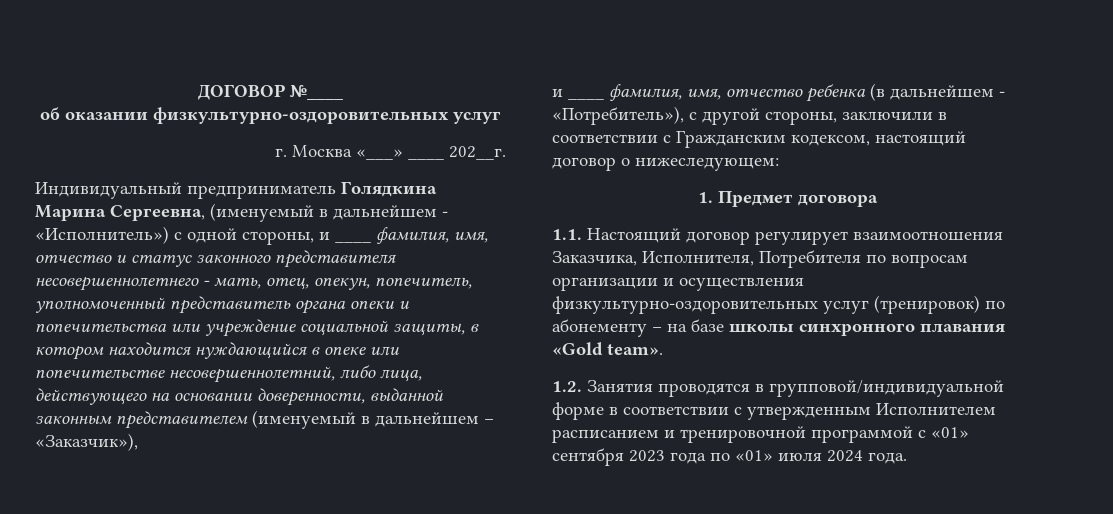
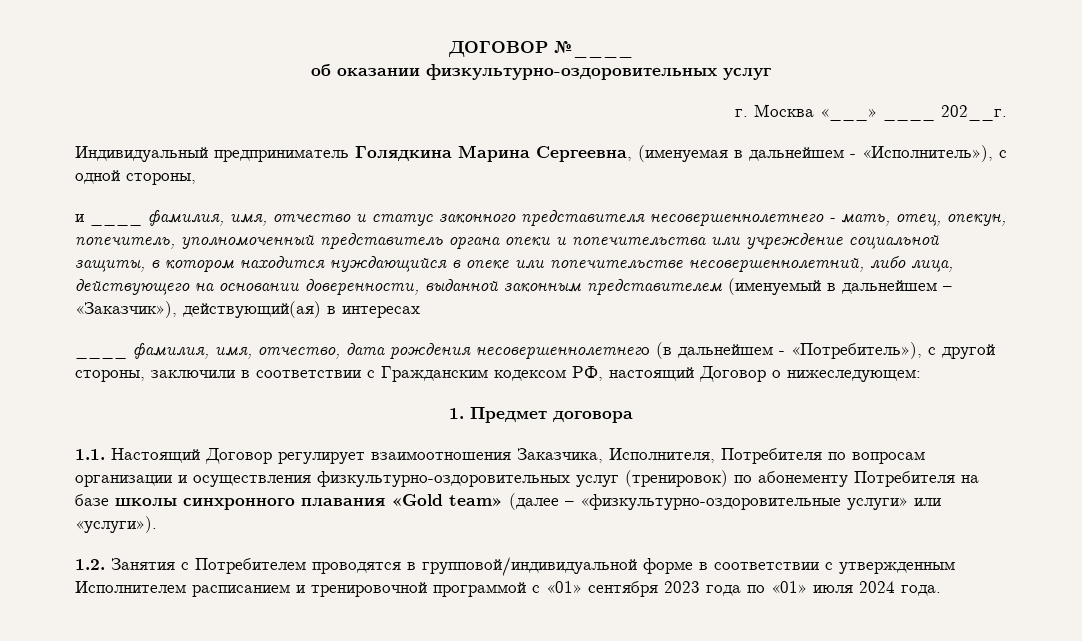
[210,203,448,222] [35,226,169,244] (именуемый в дальнейшем - «Исполнитель») -> [638,145,993,162] (именуемая в дальнейшем - «Исполнитель»),
(314, 238) none -> (196, 179) //
[552,89,563,97] [568,84,866,102] // и ____ фамилия, имя, отчество ребенка -> [183,301,420,318] [75,343,650,360] действующий(ая) в интересах // ____ фамилия, имя, отчество, дата рождения несовершеннолетнего
[791,131,966,146] [552,157,616,171] кодексом, настоящий договор -> [494,366,766,382] кодексом РФ, настоящий Договор
[686,231,750,245] договор -> [205,448,272,464] Договор
[652,327,662,332] – -> [854,471,955,487] Потребителя
[607,344,663,355] team». -> [449,493,941,510] [75,516,157,533] team» (далее – «физкультурно-оздоровительные услуги» или «услуги»).
(653, 386) none -> [181,558,306,574] с Потребителем

